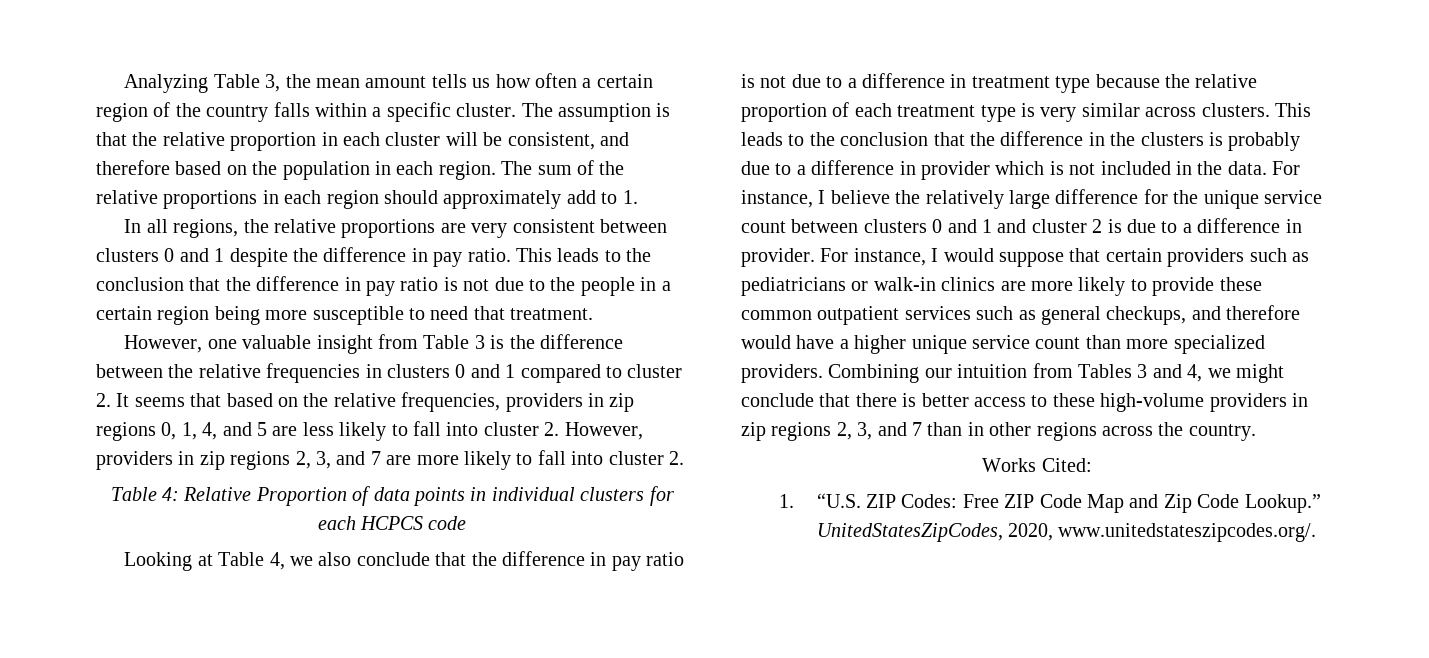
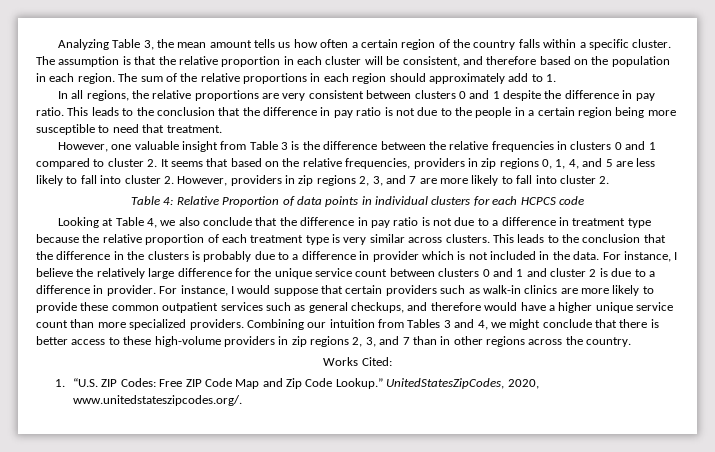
[741,277,869,296] pediatricians or -> (480, 291) none

